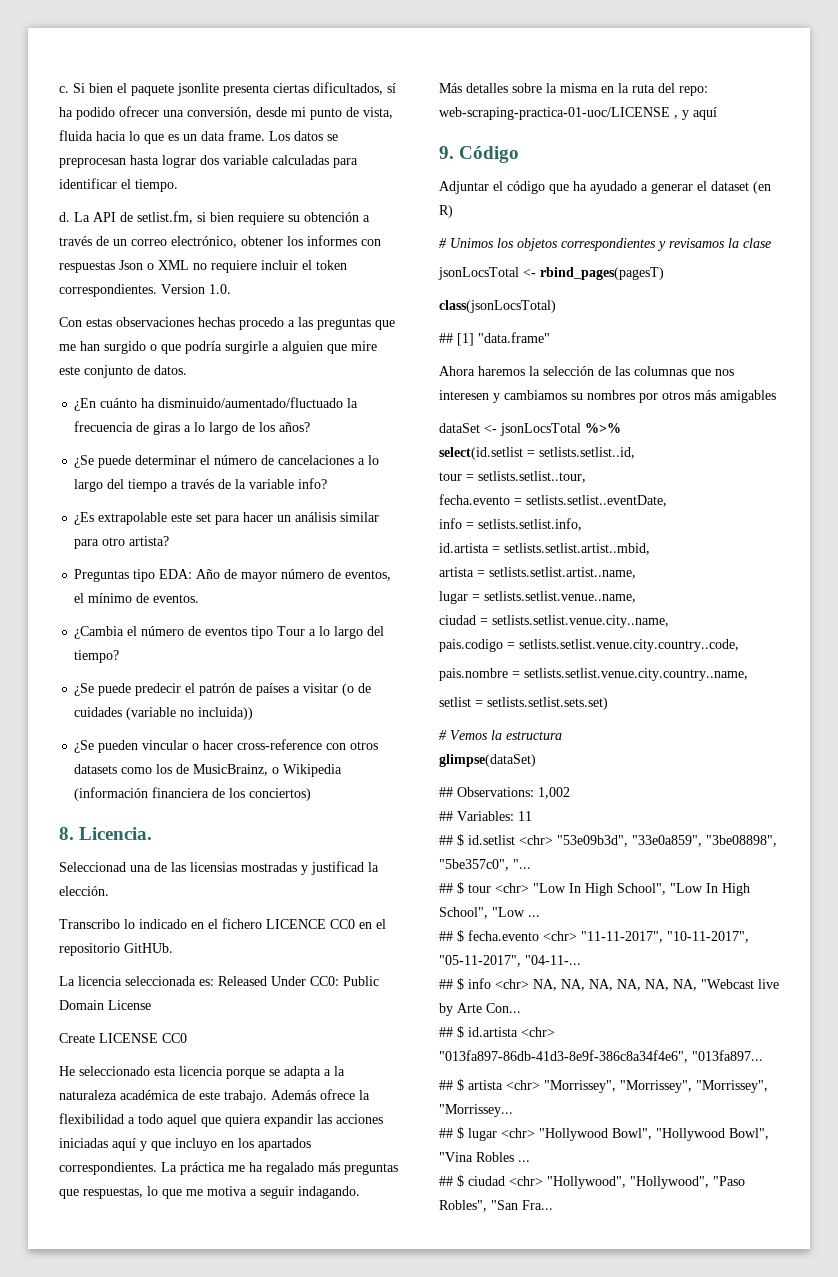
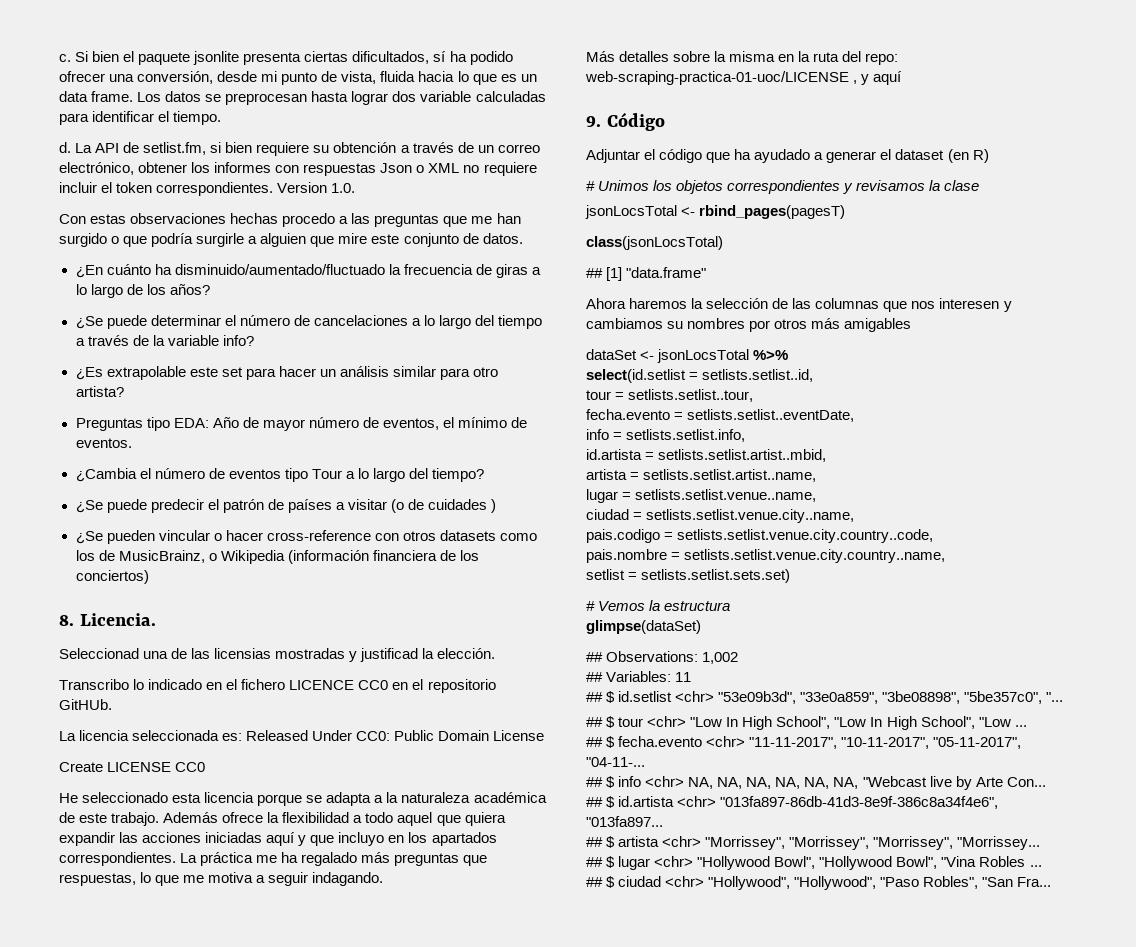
[126,707,254,720] (variable no incluida)) -> [491,499,497,513] )

